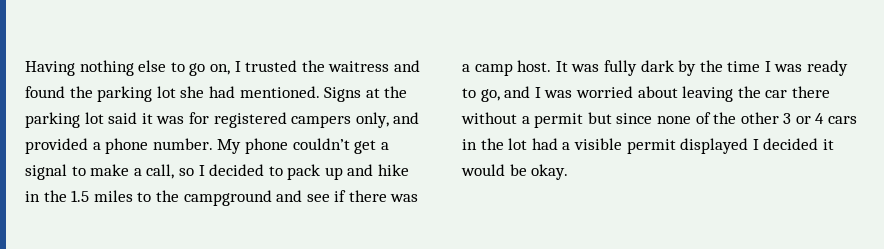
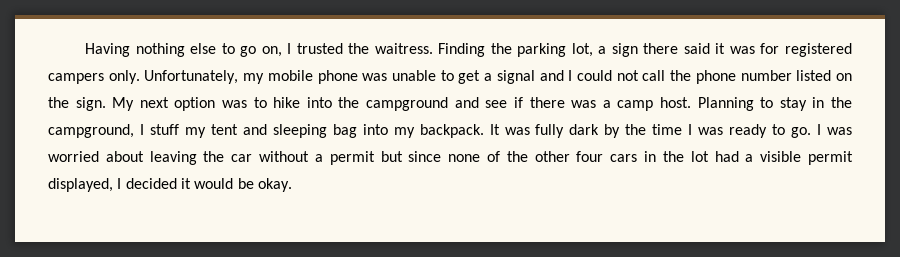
[328,60,420,72] [25,86,408,102] [25,112,104,128] waitress and found the parking lot she had mentioned. Signs at the parking lot -> [374,43,679,57] waitress. Finding the parking lot, a sign there
[355,112,420,128] [25,138,389,154] [25,164,410,180] [25,190,152,202] only, and provided a phone number. My phone couldn’t get a signal to make a call, so I decided to pack up and hike in the 1.5 miles to -> [108,70,852,84] [48,97,332,111] only. Unfortunately, my mobile phone was unable to get a signal and I could not call the phone number listed on the sign. My next option was to hike into
(552, 66) none -> [697,97,852,111] [48,124,484,138] Planning to stay in the campground, I stuff my tent and sleeping bag into my backpack.
[480,86,531,102] go, and -> [791,127,812,138] go.
[791,86,830,98] there -> (253, 158) none
[783,113,825,124] 3 or 4 -> [576,151,604,162] four
[680,138,749,154] displayed -> [48,178,113,192] displayed,

